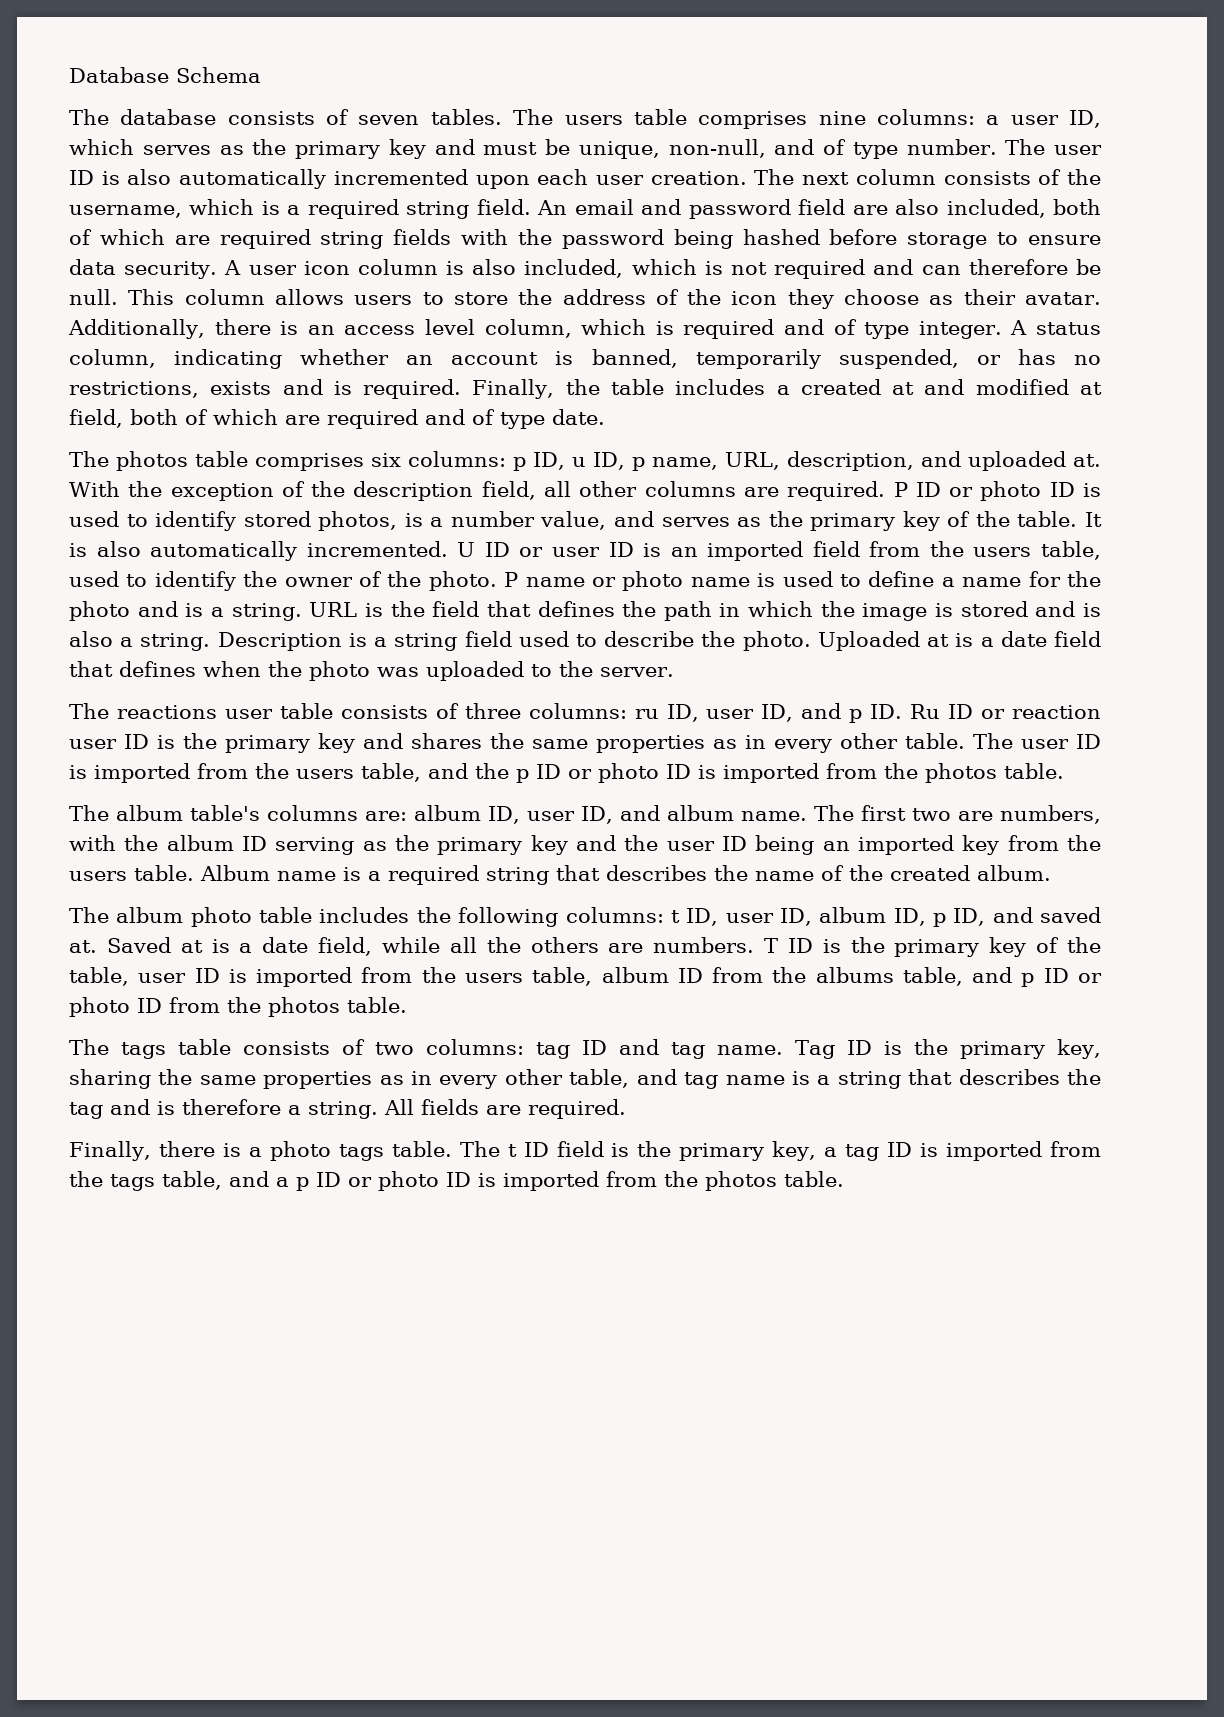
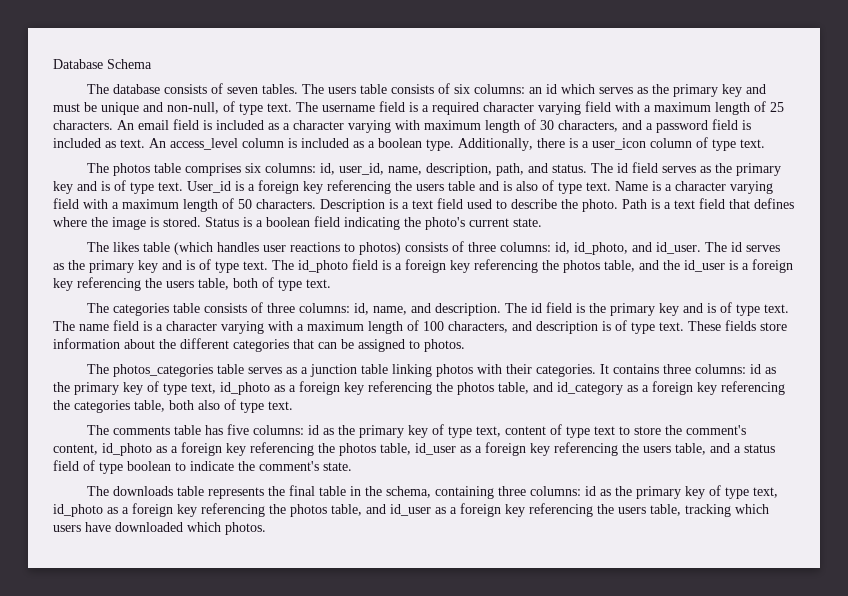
[698,109,1102,129] comprises nine columns: a user ID, -> [391,83,558,94] consists of six columns: an id
[578,139,1102,159] [69,169,1101,189] [69,199,1101,219] [69,229,1101,249] [69,259,1101,279] [69,289,1102,309] [68,319,1101,339] [69,349,1102,369] [69,379,1103,399] [69,409,605,429] unique, non-null, and of type number. The user ID is also automatically incremented upon each user creation. The next column consists of the username, which is a required string field. An email and password field are also included, both of which are required string fields with the password being hashed before storage to ensure data security. A user icon column is also included, which is not required and can therefore be null. This column allows users to store the address of the icon they choose as their avatar. Additionally, there is an access level column, which is required and of type integer. A status column, indicating whether an account is banned, temporarily suspended, or has no restrictions, exists and is required. Finally, the table includes a created at and modified at field, both of which are required and of type date. -> [101,101,784,115] [53,119,751,133] [53,137,765,151] unique and non-null, of type text. The username field is a required character varying field with a maximum length of 25 characters. An email field is included as a character varying with maximum length of 30 characters, and a password field is included as text. An access_level column is included as a boolean type. Additionally, there is a user_icon column of type text.
[513,451,1101,471] [69,481,1101,501] [69,511,1102,531] [69,541,1101,561] [69,571,1101,591] [69,601,1101,621] [69,631,211,651] p ID, u ID, p name, URL, description, and uploaded at. With the exception of the description field, all other columns are required. P ID or photo ID is used to identify stored photos, is a number value, and serves as the primary key of the table. It is also automatically incremented. U ID or user ID is an imported field from the users table, used to identify the owner of the photo. P name or photo name is used to define a name for the photo and is a string. URL is the field that defines the path in which the image is stored and is also a string. -> [320,162,782,176] [53,180,773,194] [53,198,316,212] id, user_id, name, description, path, and status. The id field serves as the primary key and is of type text. User_id is a foreign key referencing the users table and is also of type text. Name is a character varying field with a maximum length of 50 characters.
[394,633,458,651] string -> [412,200,433,209] text
[817,631,1101,651] [69,661,674,681] [69,703,273,719] Uploaded at is a date field that defines when the photo was uploaded to the server. // The reactions user -> [622,198,794,209] [53,216,542,230] [87,241,781,255] [53,259,793,273] [53,277,331,291] [87,303,170,316] Path is a text field that defines where the image is stored. Status is a boolean field indicating the photo's current state. // The likes table (which handles user reactions to photos) consists of three columns: id, id_photo, and id_user. The id serves as the primary key and is of type text. The id_photo field is a foreign key referencing the photos table, and the id_user is a foreign key referencing the users table, both of type text. // The categories
[634,703,1101,723] [69,734,149,749] ru ID, user ID, and p ID. Ru ID or reaction user ID -> [354,302,573,316] id, name, and description. The id field
[411,733,1101,753] [69,763,1064,783] [69,805,1101,824] [69,835,1102,855] [69,865,1051,885] [69,907,1101,927] [69,937,1102,957] [69,967,1103,987] [69,997,407,1017] [69,1039,1102,1059] [69,1069,1101,1089] [69,1099,626,1119] [69,1141,1101,1161] [69,1171,844,1191] shares the same properties as in every other table. The user ID is imported from the users table, and the p ID or photo ID is imported from the photos table. // The album table's columns are: album ID, user ID, and album name. The first two are numbers, with the album ID serving as the primary key and the user ID being an imported key from the users table. Album name is a required string that describes the name of the created album. // The album photo table includes the following columns: t ID, user ID, album ID, p ID, and saved at. Saved at is a date field, while all the others are numbers. T ID is the primary key of the table, user ID is imported from the users table, album ID from the albums table, and p ID or photo ID from the photos table. // The tags table consists of two columns: tag ID and tag name. Tag ID is the primary key, sharing the same properties as in every other table, and tag name is a string that describes the tag and is therefore a string. All fields are required. // Finally, there is a photo tags table. The t ID field is the primary key, a tag ID is imported from the tags table, and a p ID or photo ID is imported from the photos table. -> [707,302,790,316] [53,320,787,334] [53,338,465,352] [87,364,777,377] [53,381,785,395] [53,399,293,413] [87,424,747,438] [53,442,775,456] [53,460,352,474] [87,485,779,499] [53,503,769,517] [53,522,266,535] is of type text. The name field is a character varying with a maximum length of 100 characters, and description is of type text. These fields store information about the different categories that can be assigned to photos. // The photos_categories table serves as a junction table linking photos with their categories. It contains three columns: id as the primary key of type text, id_photo as a foreign key referencing the photos table, and id_category as a foreign key referencing the categories table, both also of type text. // The comments table has five columns: id as the primary key of type text, content of type text to store the comment's content, id_photo as a foreign key referencing the photos table, id_user as a foreign key referencing the users table, and a status field of type boolean to indicate the comment's state. // The downloads table represents the final table in the schema, containing three columns: id as the primary key of type text, id_photo as a foreign key referencing the photos table, and id_user as a foreign key referencing the users table, tracking which users have downloaded which photos.

